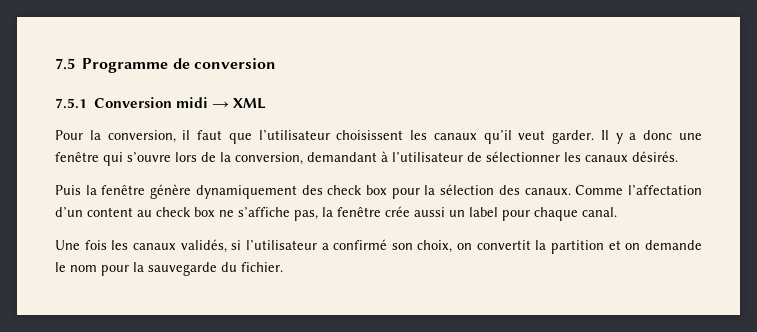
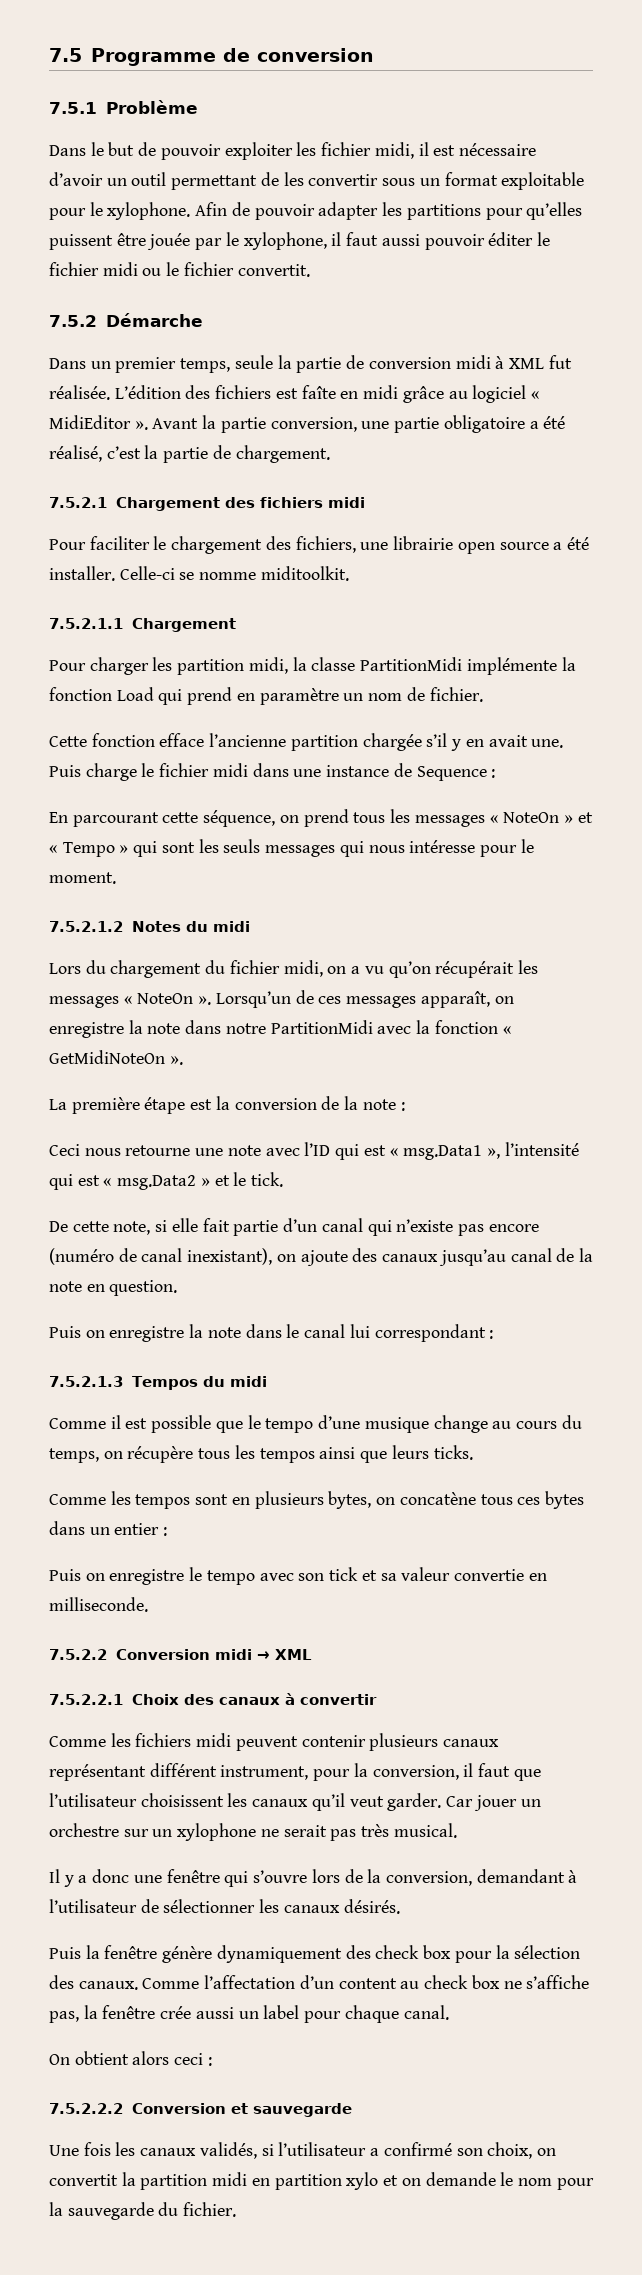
[94,97,267,109] [55,130,83,140] Conversion midi → XML // Pour -> [105,100,198,114] [49,142,536,160] [49,172,585,190] [49,202,583,220] [49,232,550,250] [49,262,310,277] [49,313,203,327] [49,355,572,373] [49,385,540,403] [49,415,566,433] [49,445,330,463] [49,497,365,511] [49,536,589,554] [49,566,349,581] [49,618,236,632] [49,657,576,675] [49,687,483,705] [49,733,564,751] [49,763,496,781] [49,809,593,827] [49,839,534,857] [49,872,116,884] [49,921,250,932] [49,960,538,978] [49,990,514,1008] [49,1020,512,1038] [49,1050,183,1065] [49,1096,405,1114] [49,1142,579,1160] [49,1172,284,1190] [49,1218,539,1236] [49,1248,593,1266] [49,1280,178,1296] [49,1324,494,1342] [49,1376,267,1390] [49,1415,582,1433] [49,1445,473,1463] [49,1491,584,1509] [49,1521,168,1536] [49,1567,547,1585] [49,1597,148,1612] [49,1649,312,1660] [49,1693,377,1705] [49,1733,500,1751] [49,1763,351,1781] Problème // Dans le but de pouvoir exploiter les fichier midi, il est nécessaire d’avoir un outil permettant de les convertir sous un format exploitable pour le xylophone. Afin de pouvoir adapter les partitions pour qu’elles puissent être jouée par le xylophone, il faut aussi pouvoir éditer le fichier midi ou le fichier convertit. // 7.5.2 Démarche // Dans un premier temps, seule la partie de conversion midi à XML fut réalisée. L’édition des fichiers est faîte en midi grâce au logiciel « MidiEditor ». Avant la partie conversion, une partie obligatoire a été réalisé, c’est la partie de chargement. // 7.5.2.1 Chargement des fichiers midi // Pour faciliter le chargement des fichiers, une librairie open source a été installer. Celle-ci se nomme miditoolkit. // 7.5.2.1.1 Chargement // Pour charger les partition midi, la classe PartitionMidi implémente la fonction Load qui prend en paramètre un nom de fichier. // Cette fonction efface l’ancienne partition chargée s’il y en avait une. Puis charge le fichier midi dans une instance de Sequence : // En parcourant cette séquence, on prend tous les messages « NoteOn » et « Tempo » qui sont les seuls messages qui nous intéresse pour le moment. // 7.5.2.1.2 Notes du midi // Lors du chargement du fichier midi, on a vu qu’on récupérait les messages « NoteOn ». Lorsqu’un de ces messages apparaît, on enregistre la note dans notre PartitionMidi avec la fonction « GetMidiNoteOn ». // La première étape est la conversion de la note : // Ceci nous retourne une note avec l’ID qui est « msg.Data1 », l’intensité qui est « msg.Data2 » et le tick. // De cette note, si elle fait partie d’un canal qui n’existe pas encore (numéro de canal inexistant), on ajoute des canaux jusqu’au canal de la note en question. // Puis on enregistre la note dans le canal lui correspondant : // 7.5.2.1.3 Tempos du midi // Comme il est possible que le tempo d’une musique change au cours du temps, on récupère tous les tempos ainsi que leurs ticks. // Comme les tempos sont en plusieurs bytes, on concatène tous ces bytes dans un entier : // Puis on enregistre le tempo avec son tick et sa valeur convertie en milliseconde. // 7.5.2.2 Conversion midi → XML // 7.5.2.2.1 Choix des canaux à convertir // Comme les fichiers midi peuvent contenir plusieurs canaux représentant différent instrument, pour
(595, 137) none -> [446,1795,541,1811] [49,1823,457,1841] Car jouer un orchestre sur un xylophone ne serait pas très musical. //
(617, 212) none -> [49,2051,212,2066] [49,2103,352,2117] // On obtient alors ceci : // 7.5.2.2.2 Conversion et sauvegarde
(605, 247) none -> [212,2172,379,2190] midi en partition xylo

